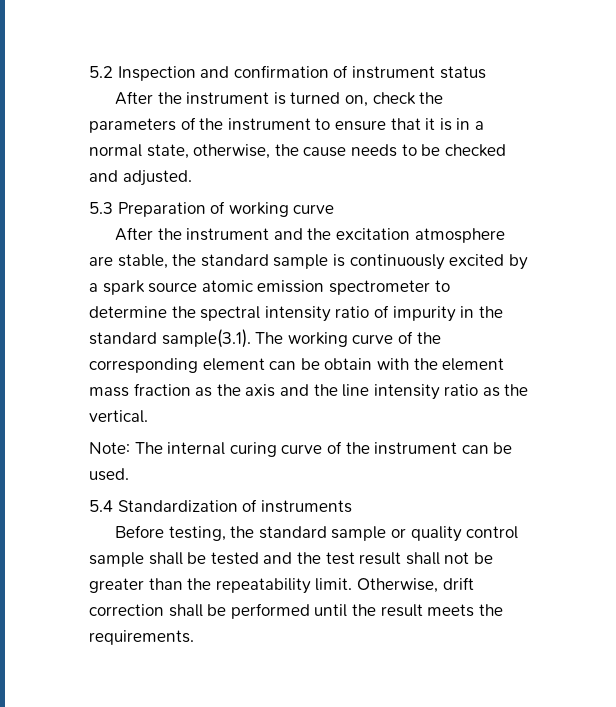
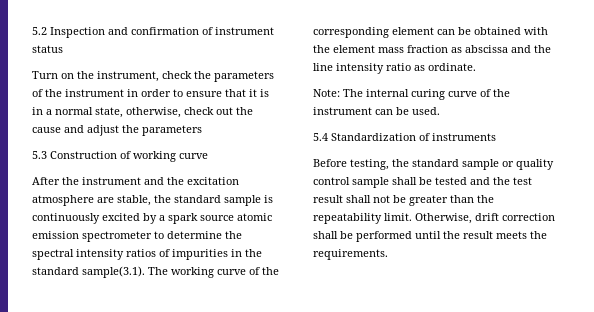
[115,91,369,107] After the instrument is turned on, -> [32,71,159,82] Turn on the instrument,
(311, 124) none -> [127,89,171,97] in order
[274,144,506,157] [89,170,192,186] the cause needs to be checked and adjusted. -> [184,107,253,115] [32,125,202,136] check out the cause and adjust the parameters
[117,202,206,217] Preparation -> [50,151,117,159] Construction
[335,305,456,322] ratio of impurity -> [126,249,228,260] ratios of impurities
[324,358,373,370] obtain -> [474,27,521,35] obtained
[216,384,276,397] the axis -> [465,45,508,53] abscissa
[504,384,529,396] [89,410,148,423] the vertical. -> [428,63,476,71] ordinate.

